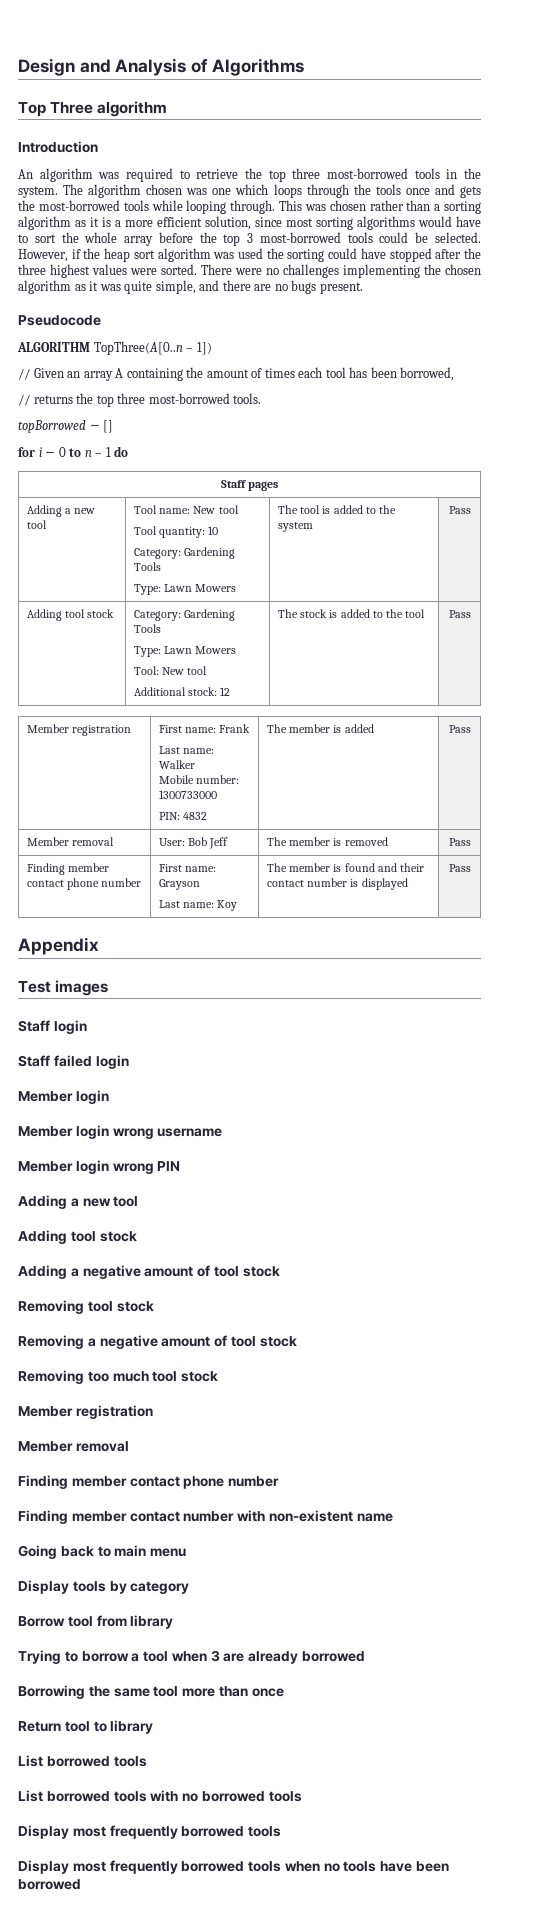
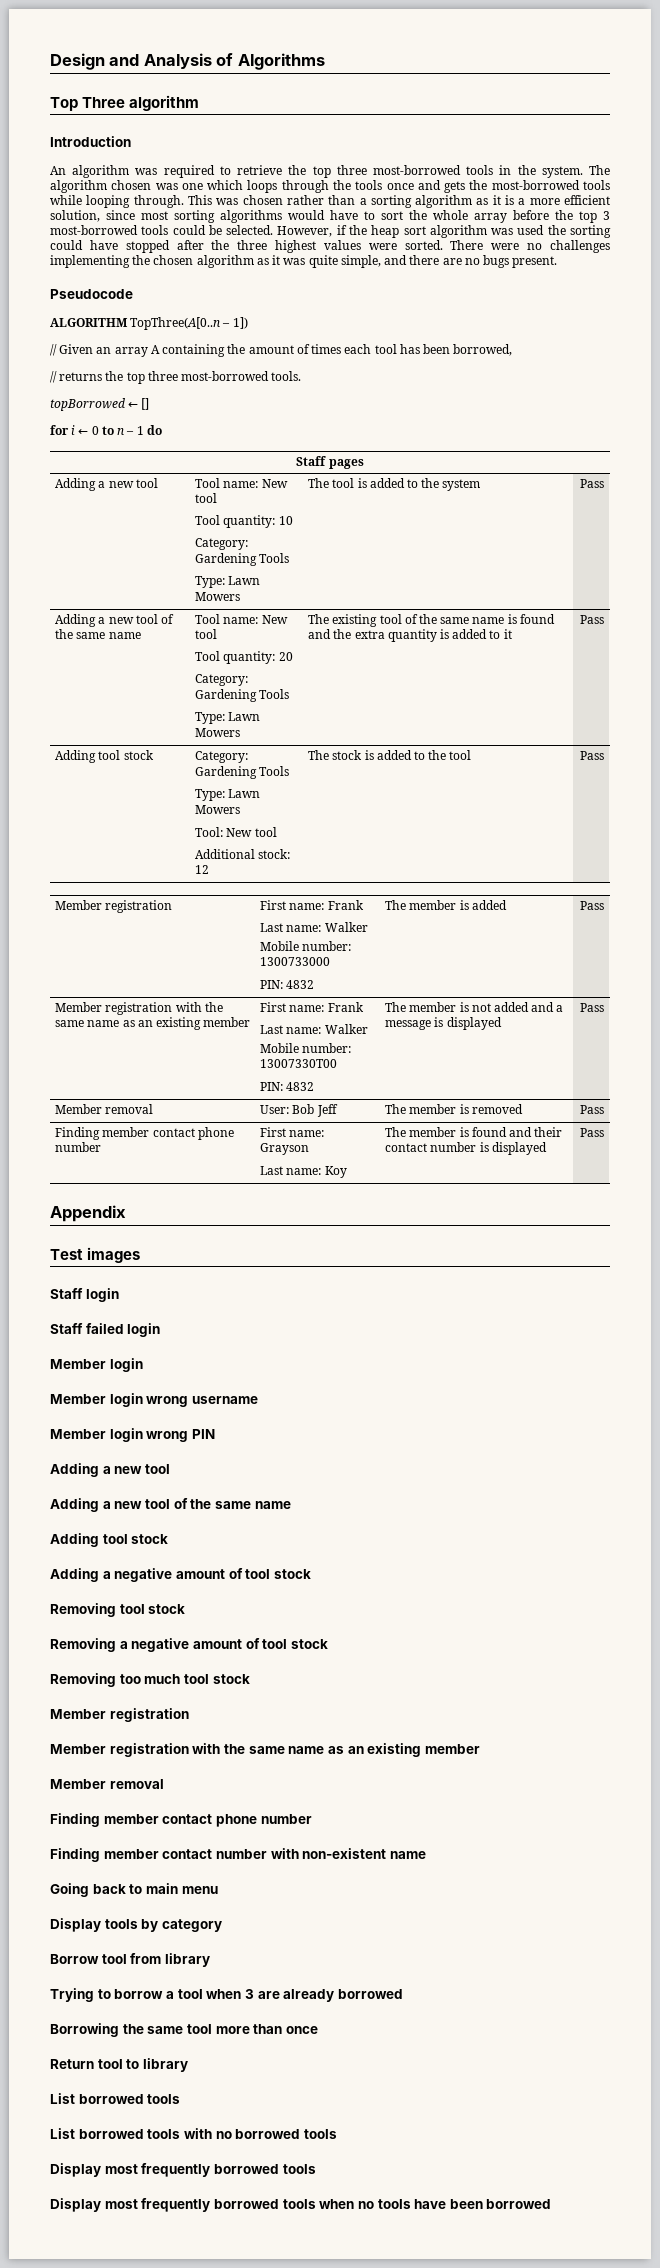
(471, 510) none -> [55,614,175,627] [55,629,141,639] [195,614,288,624] [195,629,218,639] [195,651,293,664] [195,674,249,686] [195,689,290,702] [195,712,261,724] [195,728,241,737] [308,614,555,627] [308,629,512,642] [579,615,604,624] // Adding a new tool of the same name | Tool name: New tool // Tool quantity: 20 // Category: Gardening Tools // Type: Lawn Mowers | The existing tool of the same name is found and the extra quantity is added to it | Pass
(471, 729) none -> [55,1002,223,1015] [55,1017,251,1030] [260,1002,364,1012] [260,1024,368,1034] [260,1043,352,1053] [260,1059,338,1068] [260,1082,315,1091] [385,1002,564,1012] [385,1017,502,1030] [579,1003,604,1012] // Member registration with the same name as an existing member | First name: Frank // Last name: Walker // Mobile number: 13007330T00 // PIN: 4832 | The member is not added and a message is displayed | Pass
(139, 1201) none -> [50,1498,291,1512] // Adding a new tool of the same name
(153, 1412) none -> [50,1743,480,1757] // Member registration with the same name as an existing member

